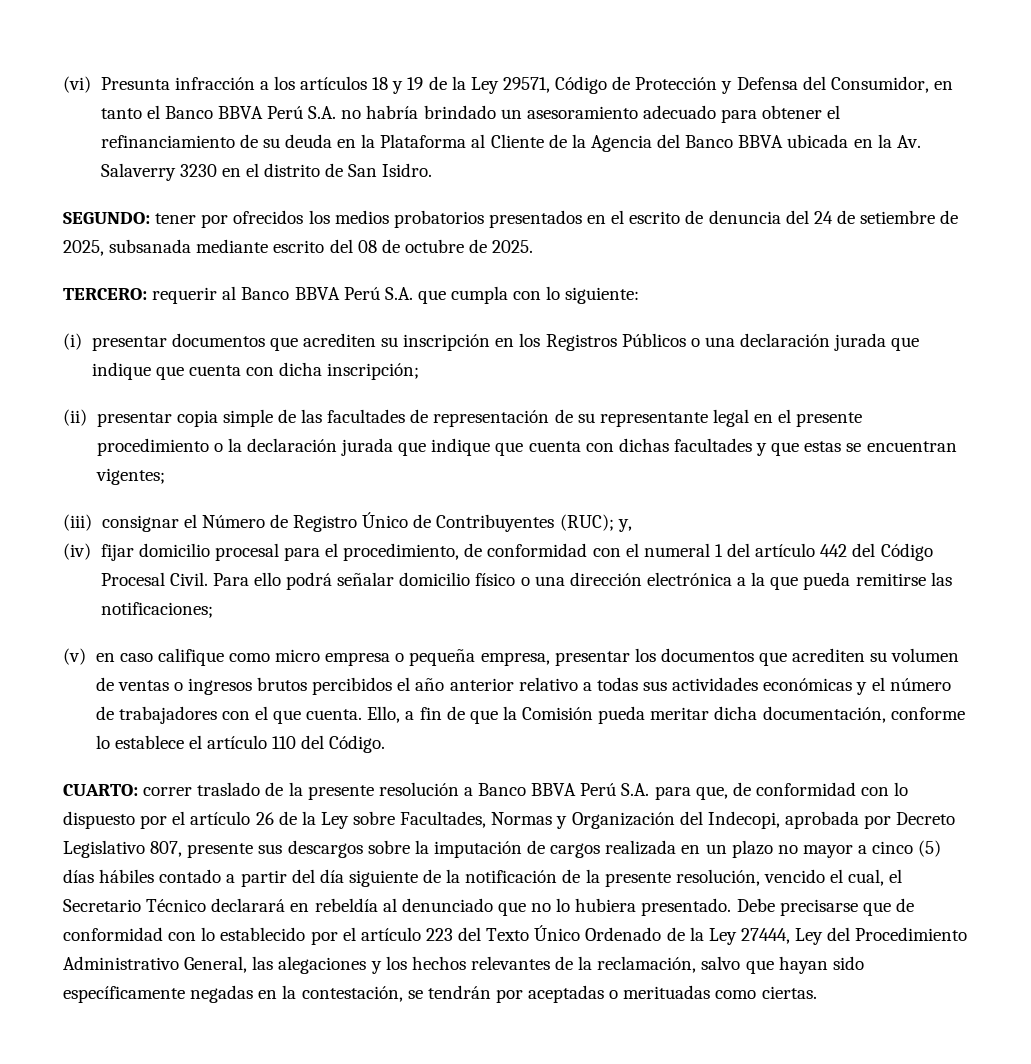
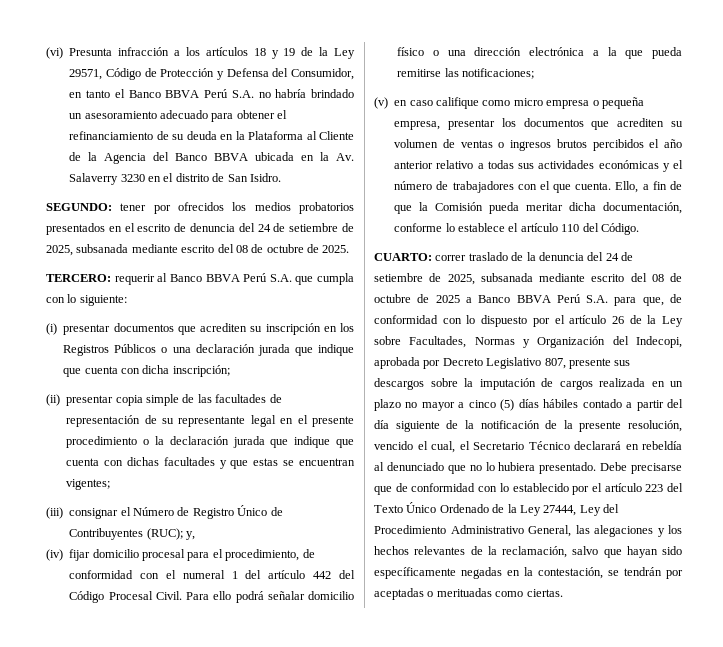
[307,782,459,800] presente resolución -> [538,252,633,261] [374,273,682,285] [374,294,460,303] denuncia del 24 de setiembre de 2025, subsanada mediante escrito del 08 de octubre de 2025

